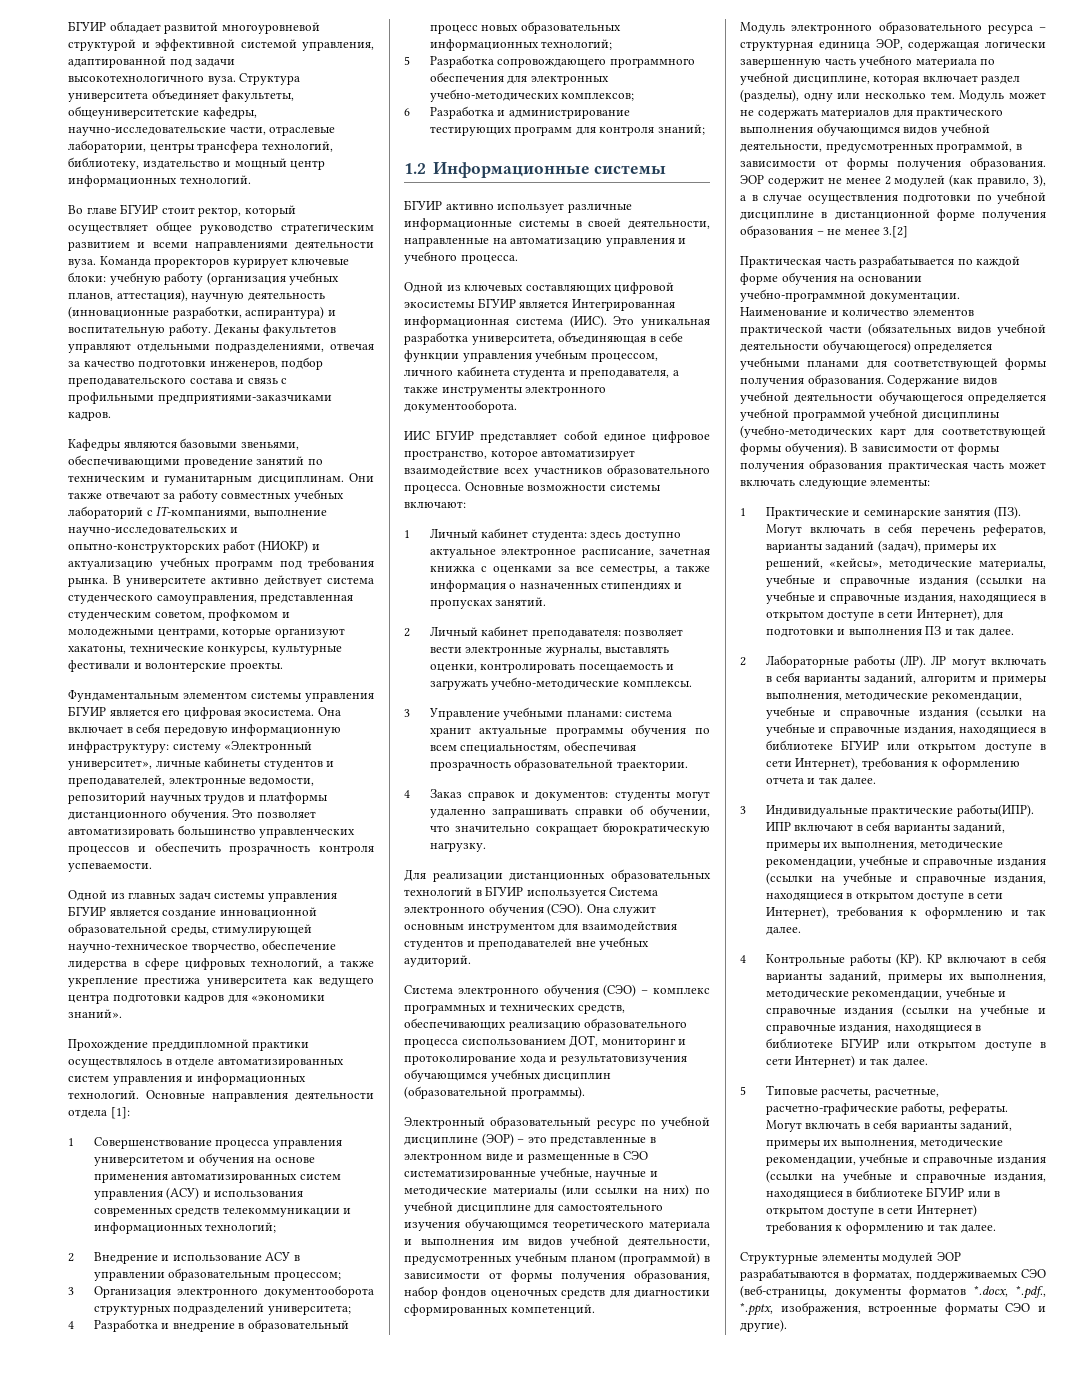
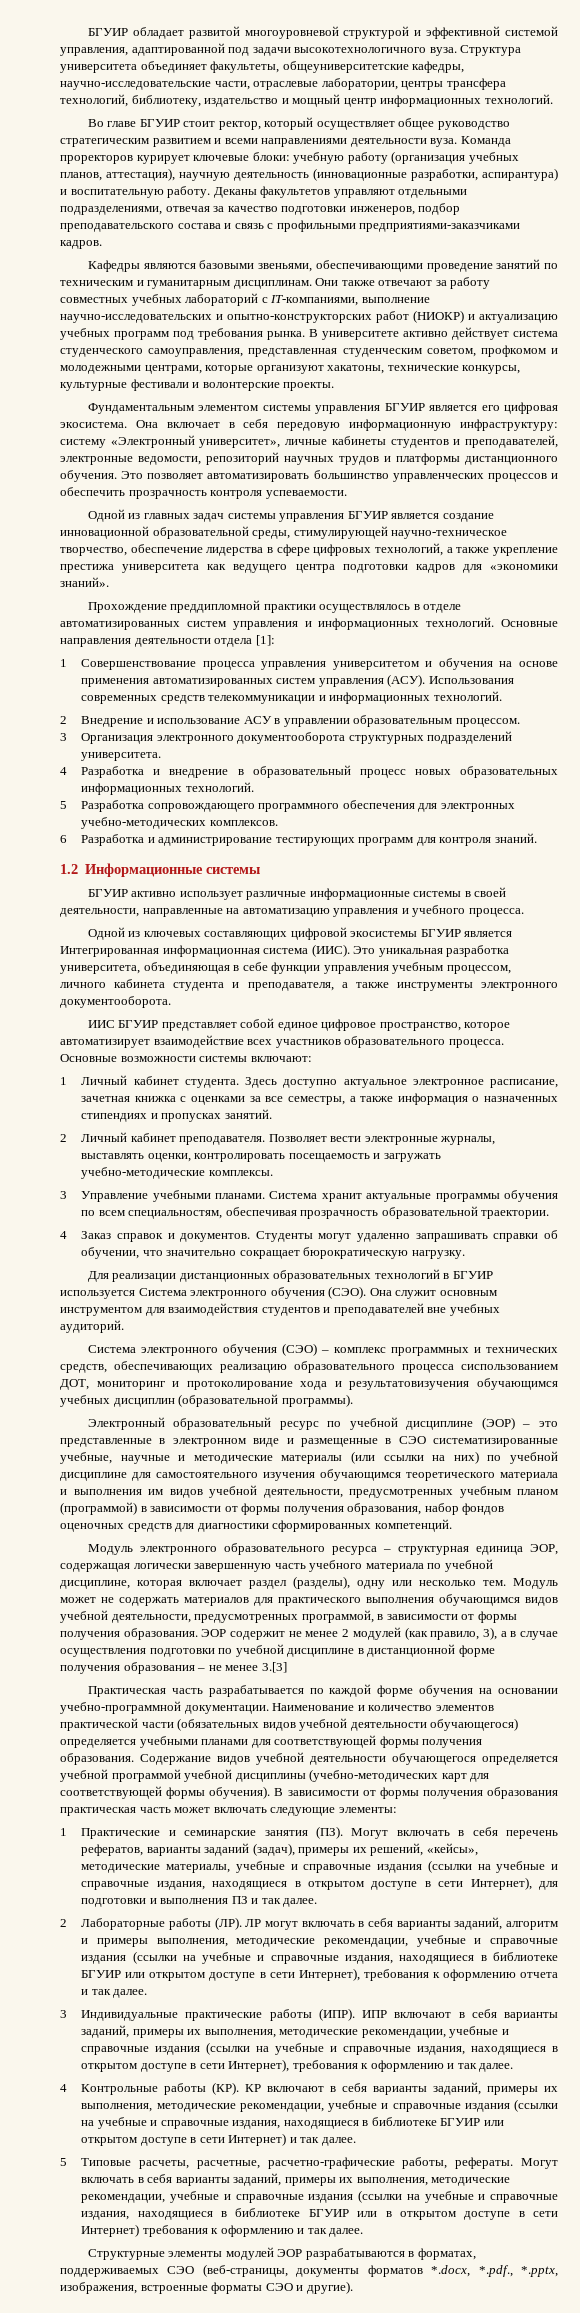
[166,1187,304,1200] (АСУ) и использования -> [387,674,514,687] (АСУ). Использования
[205,1222,277,1233] технологий; -> [433,691,502,701] технологий.
[273,1271,341,1281] процессом; -> [455,718,520,727] процессом.
[267,1305,351,1315] университета; -> [81,752,162,761] университета.
[541,39,613,50] технологий; -> [185,782,254,792] технологий.
[561,93,635,101] комплексов; -> [209,820,278,826] комплексов.
[657,124,705,135] знаний; -> [494,833,537,843] знаний.
[531,531,622,541] студента: здесь -> [184,1077,277,1088] студента. Здесь
[531,629,684,639] преподавателя: позволяет -> [179,1134,327,1145] преподавателя. Позволяет
[566,710,673,717] планами: система -> [215,1191,318,1199] планами. Система
[535,791,671,801] документов: студенты -> [180,1231,313,1242] документов. Студенты
[883,226,909,238] 3.[2] -> [261,1662,287,1673] 3.[3]
[956,804,1034,817] работы(ИПР). -> [269,2008,355,2021] работы (ИПР).

